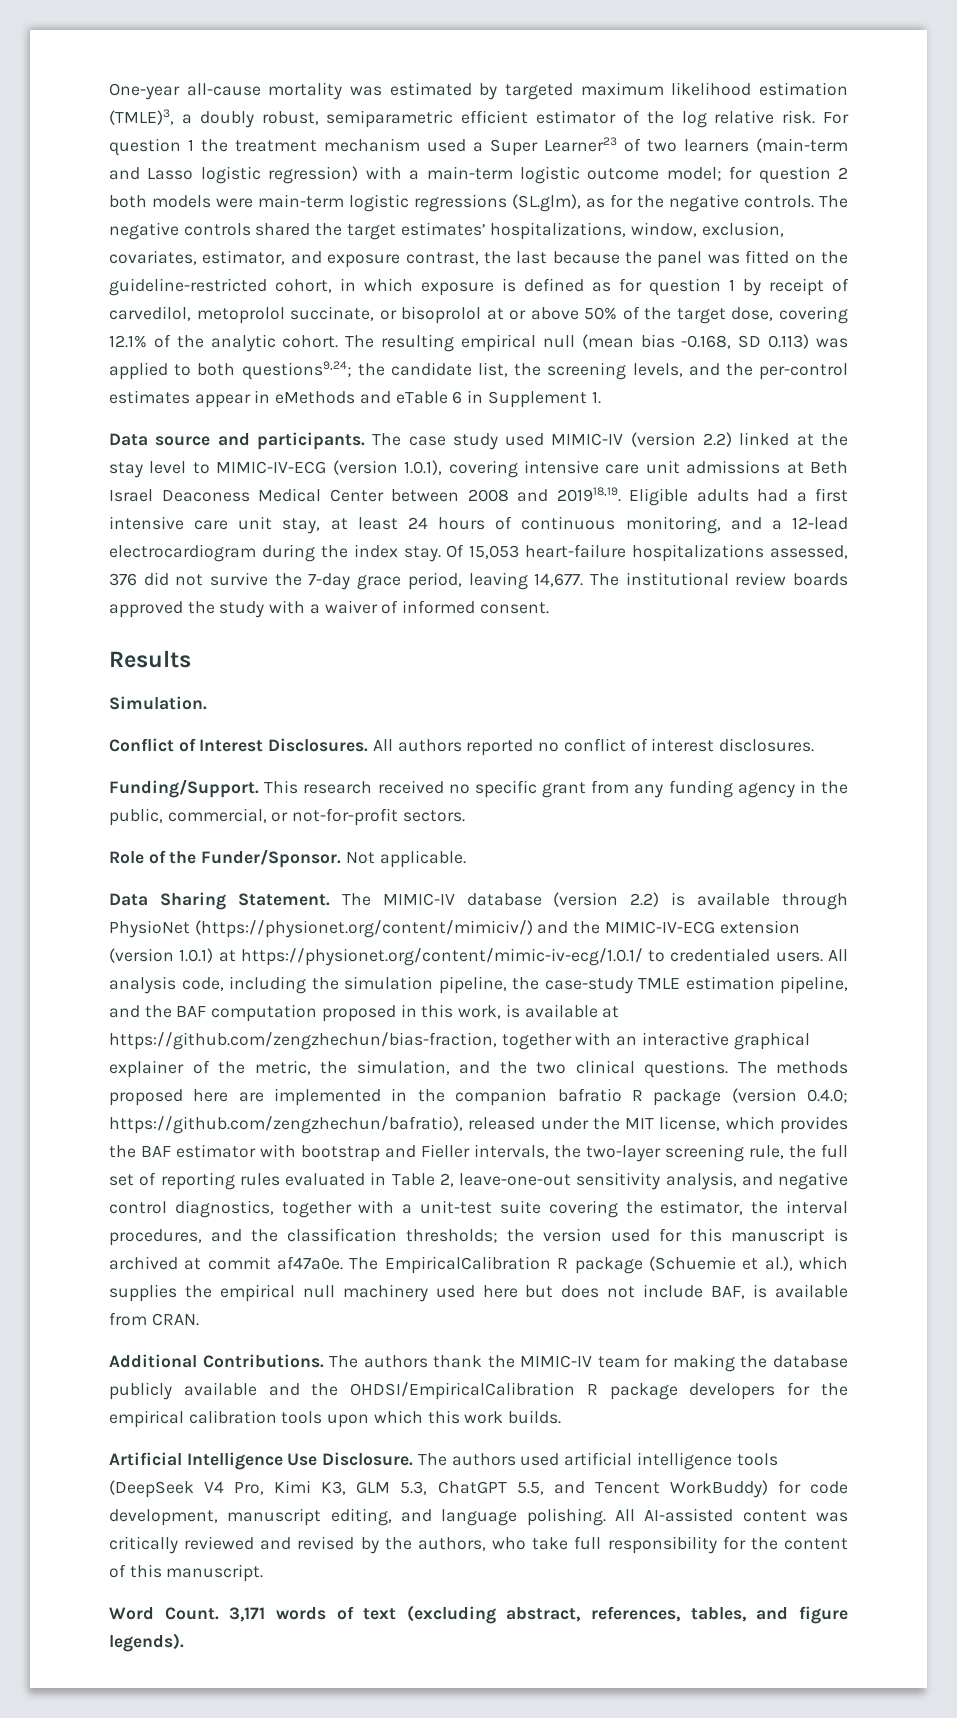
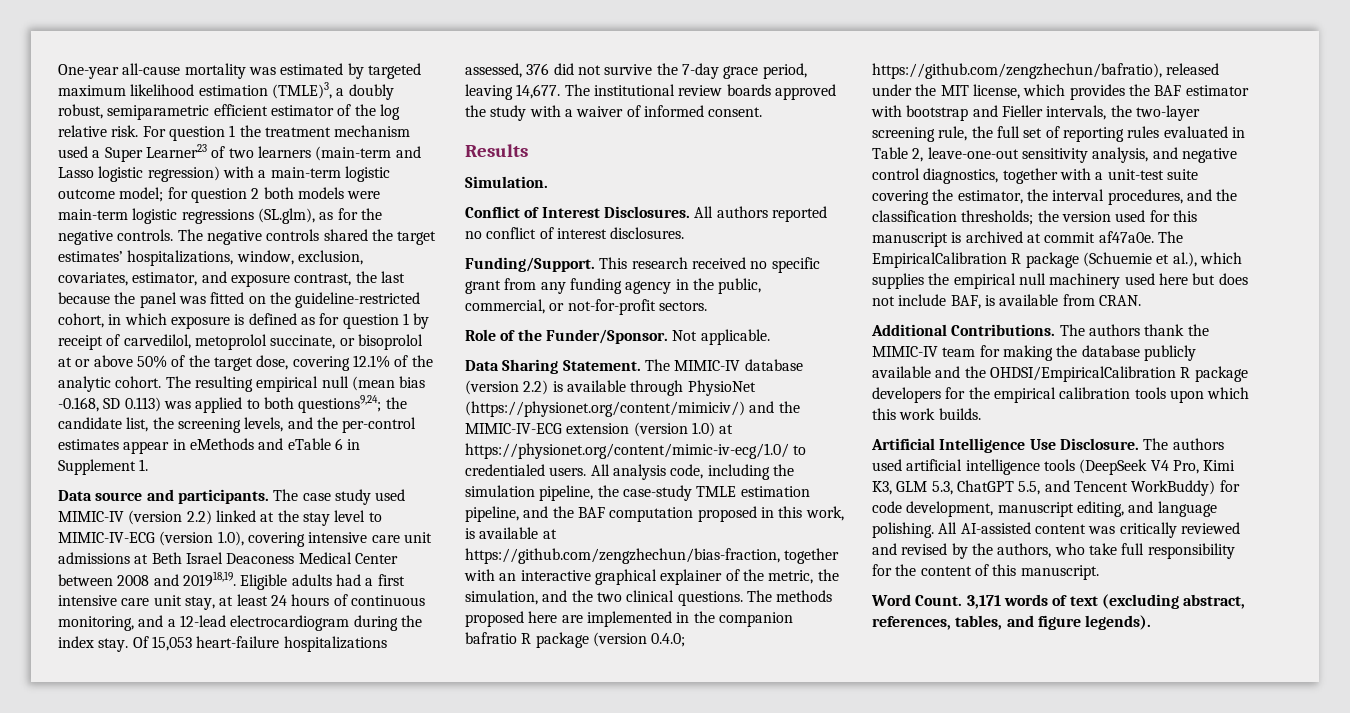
[404,460,443,475] 1.0.1), -> [217,531,244,546] 1.0),
[179,948,643,966] 1.0.1) at https://physionet.org/content/mimic-iv-ecg/1.0.1/ -> [691,422,734,437] [465,443,789,459] 1.0) at https://physionet.org/content/mimic-iv-ecg/1.0/

